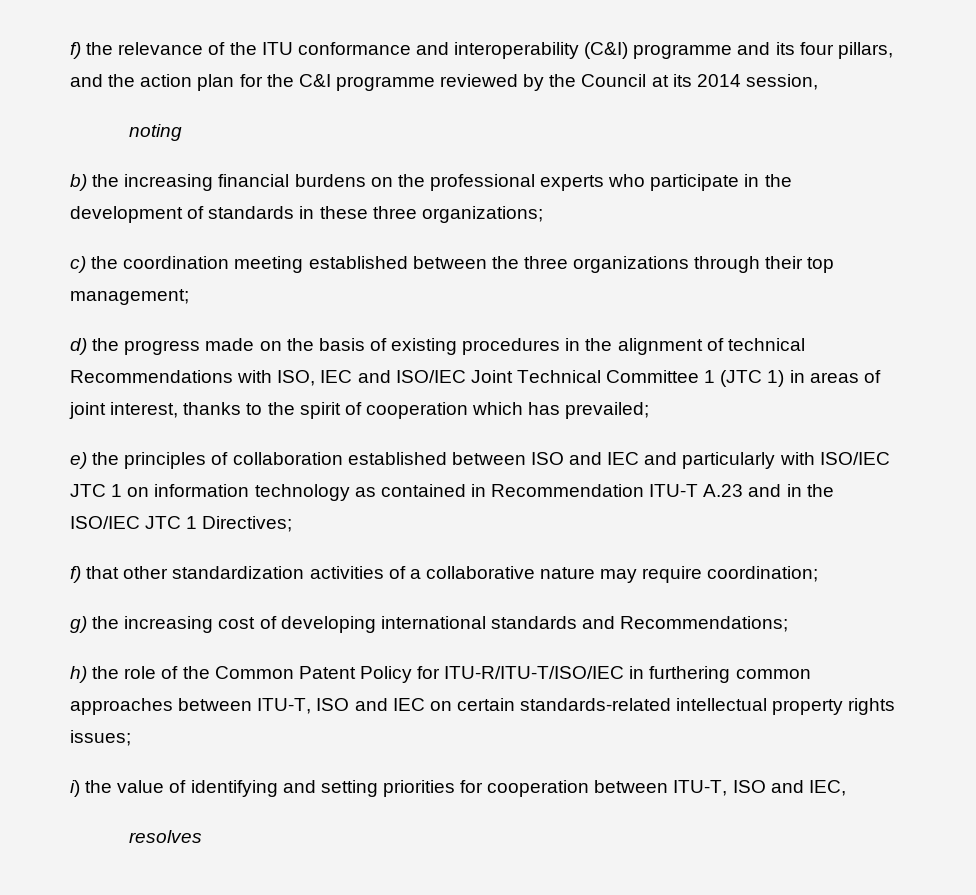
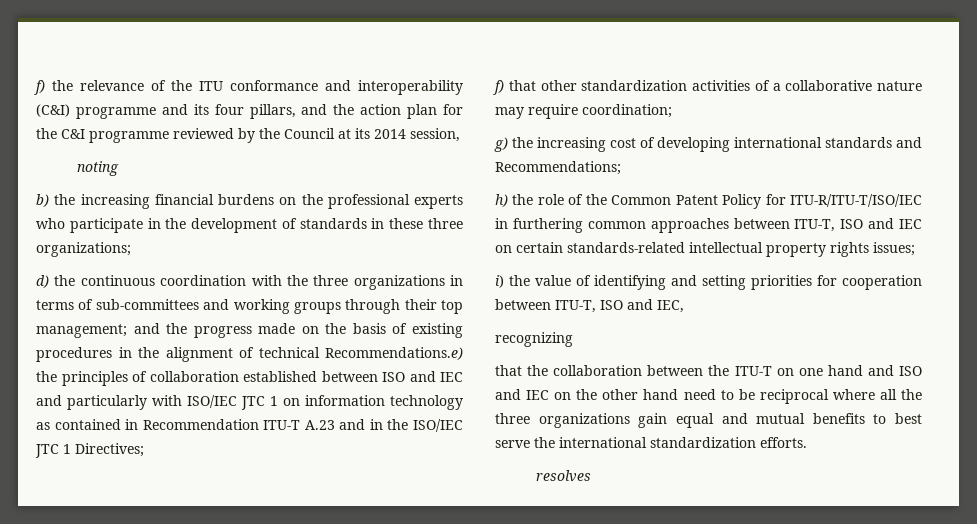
[70,256,690,273] c) the coordination meeting established between the three organizations -> [36,275,463,290] [36,299,341,314] d) the continuous coordination with the three organizations in terms of sub-committees and working groups
[70,338,87,355] // d) -> [133,323,160,334] and
[70,370,881,387] [69,402,650,419] [70,452,87,469] Recommendations with ISO, IEC and ISO/IEC Joint Technical Committee 1 (JTC 1) in areas of joint interest, thanks to the spirit of cooperation which has prevailed; // e) -> [325,347,463,360] Recommendations.e)
(846, 788) none -> [495,332,573,347] [495,365,923,376] [495,389,922,404] [495,413,922,428] [495,437,807,448] // recognizing // that the collaboration between the ITU-T on one hand and ISO and IEC on the other hand need to be reciprocal where all the three organizations gain equal and mutual benefits to best serve the international standardization efforts.

